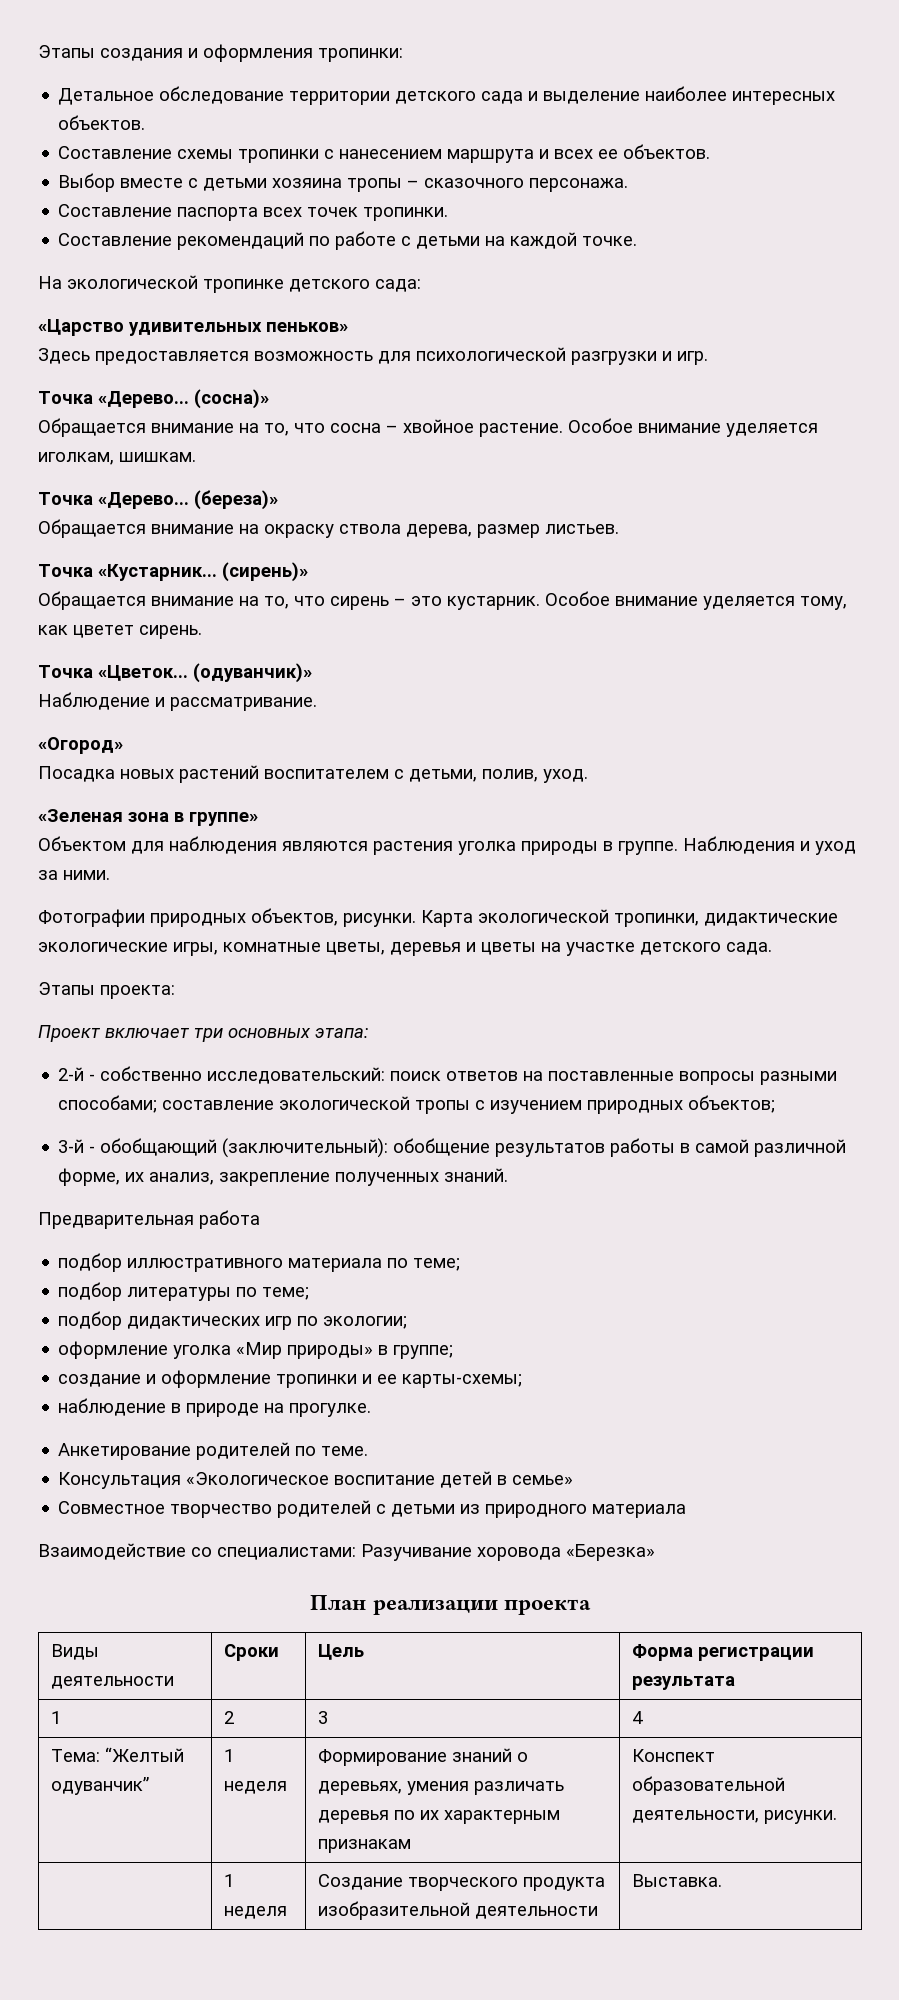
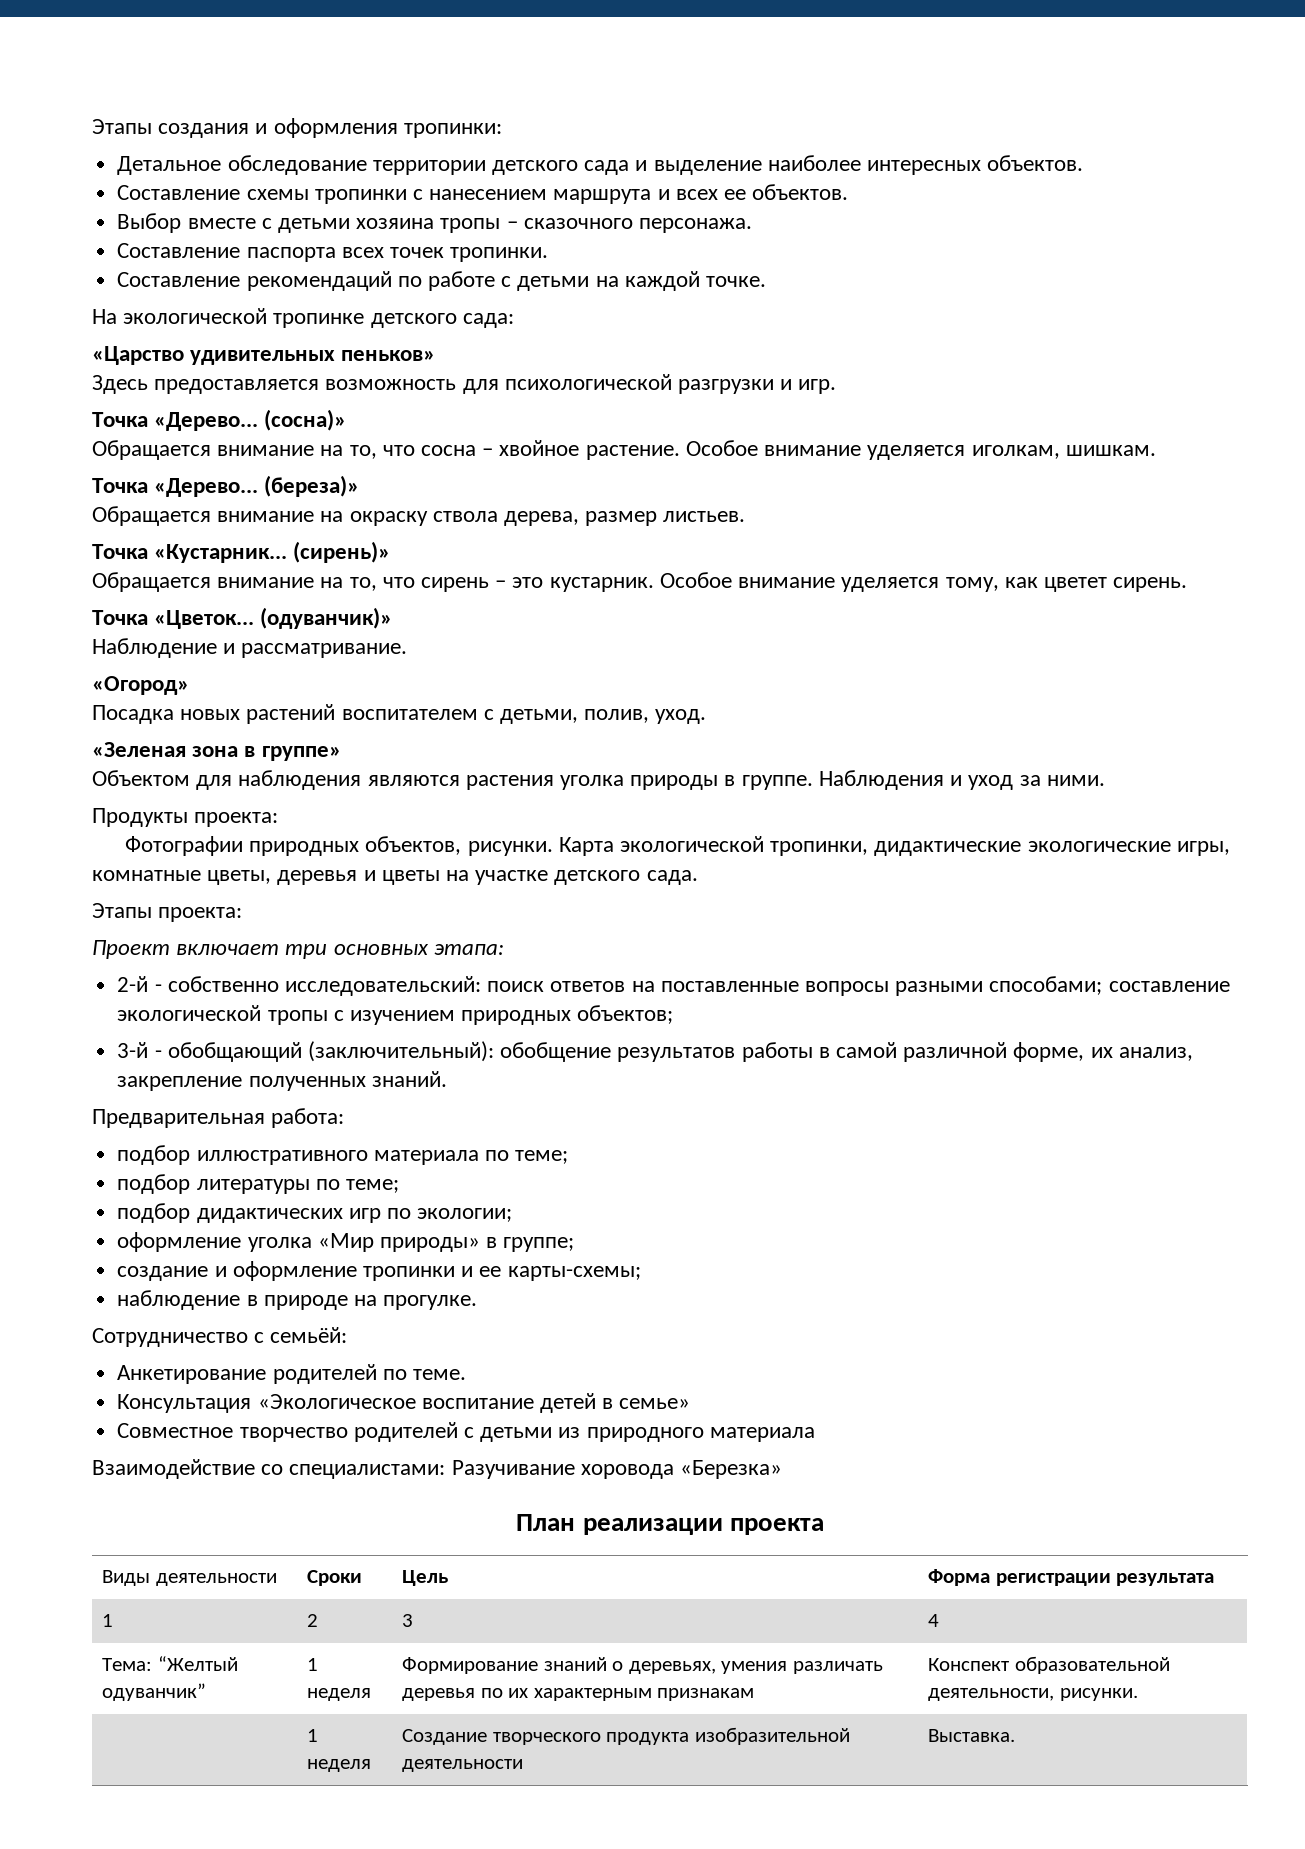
(110, 875) none -> [92,808,279,827] // Продукты проекта:
[199,1210,260,1229] работа -> [271,1108,345,1128] работа:
(372, 1410) none -> [92,1327,348,1347] // Сотрудничество с семьёй:

